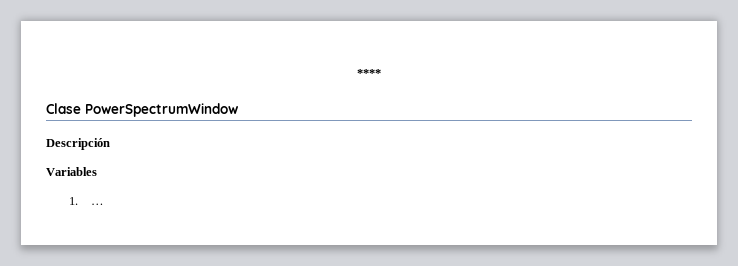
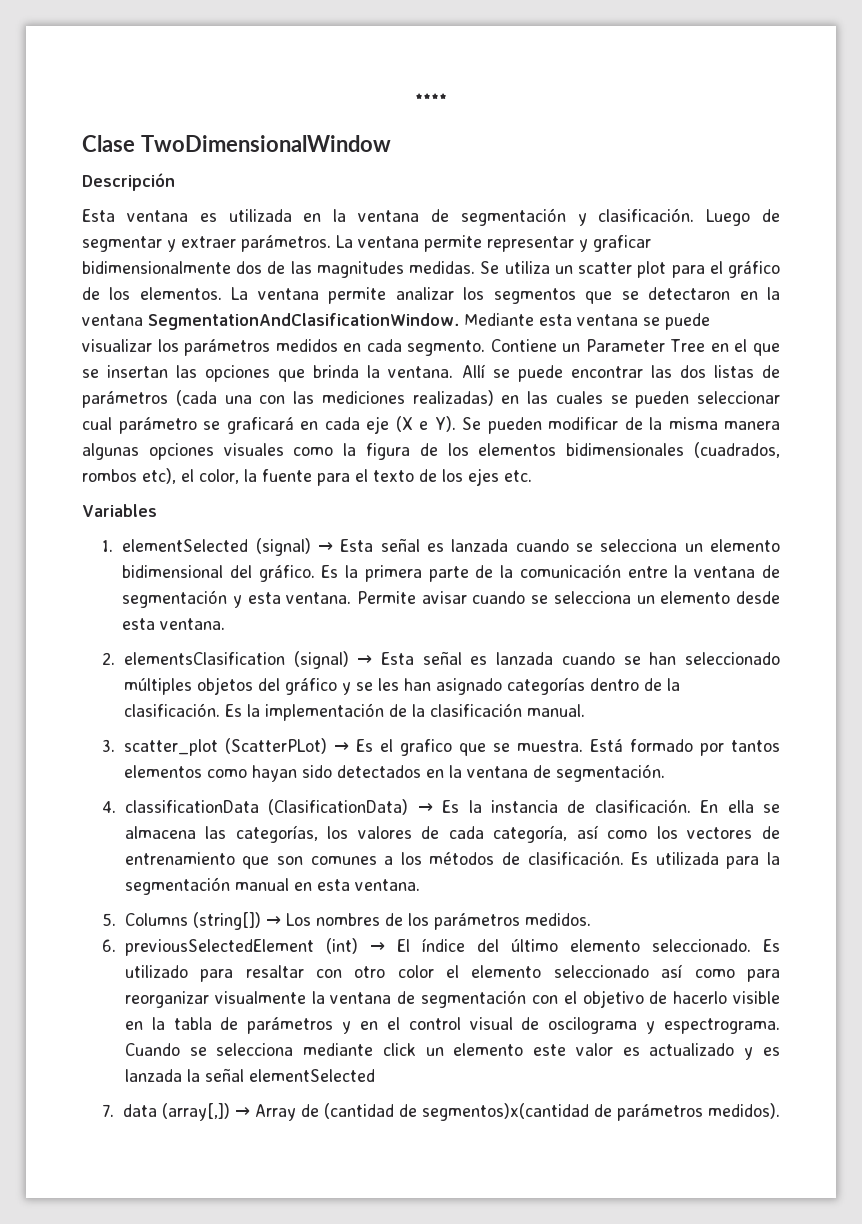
[85,103,238,117] PowerSpectrumWindow -> [140,135,391,152] TwoDimensionalWindow
[46,167,97,176] [68,197,105,205] Variables // 1. … -> [82,208,780,226] [82,235,651,252] [82,261,781,278] [82,287,780,304] [82,313,710,330] [82,339,780,356] [82,364,781,382] [82,390,780,408] [82,416,780,434] [82,442,780,460] [82,468,532,486] [82,504,157,517] [102,538,780,556] [122,564,780,582] [122,590,780,608] [122,618,226,630] [102,651,780,669] [123,677,680,695] [123,703,585,721] [102,738,781,756] [123,764,665,782] [102,799,780,815] [124,825,781,843] [124,851,780,869] [124,877,420,895] [102,912,591,930] [102,938,780,956] [124,964,780,982] [124,990,781,1008] [124,1017,780,1034] [124,1043,781,1060] [124,1068,375,1082] [102,1103,780,1121] Esta ventana es utilizada en la ventana de segmentación y clasificación. Luego de segmentar y extraer parámetros. La ventana permite representar y graficar bidimensionalmente dos de las magnitudes medidas. Se utiliza un scatter plot para el gráfico de los elementos. La ventana permite analizar los segmentos que se detectaron en la ventana SegmentationAndClasificationWindow. Mediante esta ventana se puede visualizar los parámetros medidos en cada segmento. Contiene un Parameter Tree en el que se insertan las opciones que brinda la ventana. Allí se puede encontrar las dos listas de parámetros (cada una con las mediciones realizadas) en las cuales se pueden seleccionar cual parámetro se graficará en cada eje (X e Y). Se pueden modificar de la misma manera algunas opciones visuales como la figura de los elementos bidimensionales (cuadrados, rombos etc), el color, la fuente para el texto de los ejes etc. // Variables // 1. elementSelected (signal) → Esta señal es lanzada cuando se selecciona un elemento bidimensional del gráfico. Es la primera parte de la comunicación entre la ventana de segmentación y esta ventana. Permite avisar cuando se selecciona un elemento desde esta ventana. // 2. elementsClasification (signal) → Esta señal es lanzada cuando se han seleccionado múltiples objetos del gráfico y se les han asignado categorías dentro de la clasificación. Es la implementación de la clasificación manual. // 3. scatter_plot (ScatterPLot) → Es el grafico que se muestra. Está formado por tantos elementos como hayan sido detectados en la ventana de segmentación. // 4. classificationData (ClasificationData) → Es la instancia de clasificación. En ella se almacena las categorías, los valores de cada categoría, así como los vectores de entrenamiento que son comunes a los métodos de clasificación. Es utilizada para la segmentación manual en esta ventana. // 5. Columns (string[]) → Los nombres de los parámetros medidos. // 6. previousSelectedElement (int) → El índice del último elemento seleccionado. Es utilizado para resaltar con otro color el elemento seleccionado así como para reorganizar visualmente la ventana de segmentación con el objetivo de hacerlo visible en la tabla de parámetros y en el control visual de oscilograma y espectrograma. Cuando se selecciona mediante click un elemento este valor es actualizado y es lanzada la señal elementSelected // 7. data (array[,]) → Array de (cantidad de segmentos)x(cantidad de parámetros medidos).

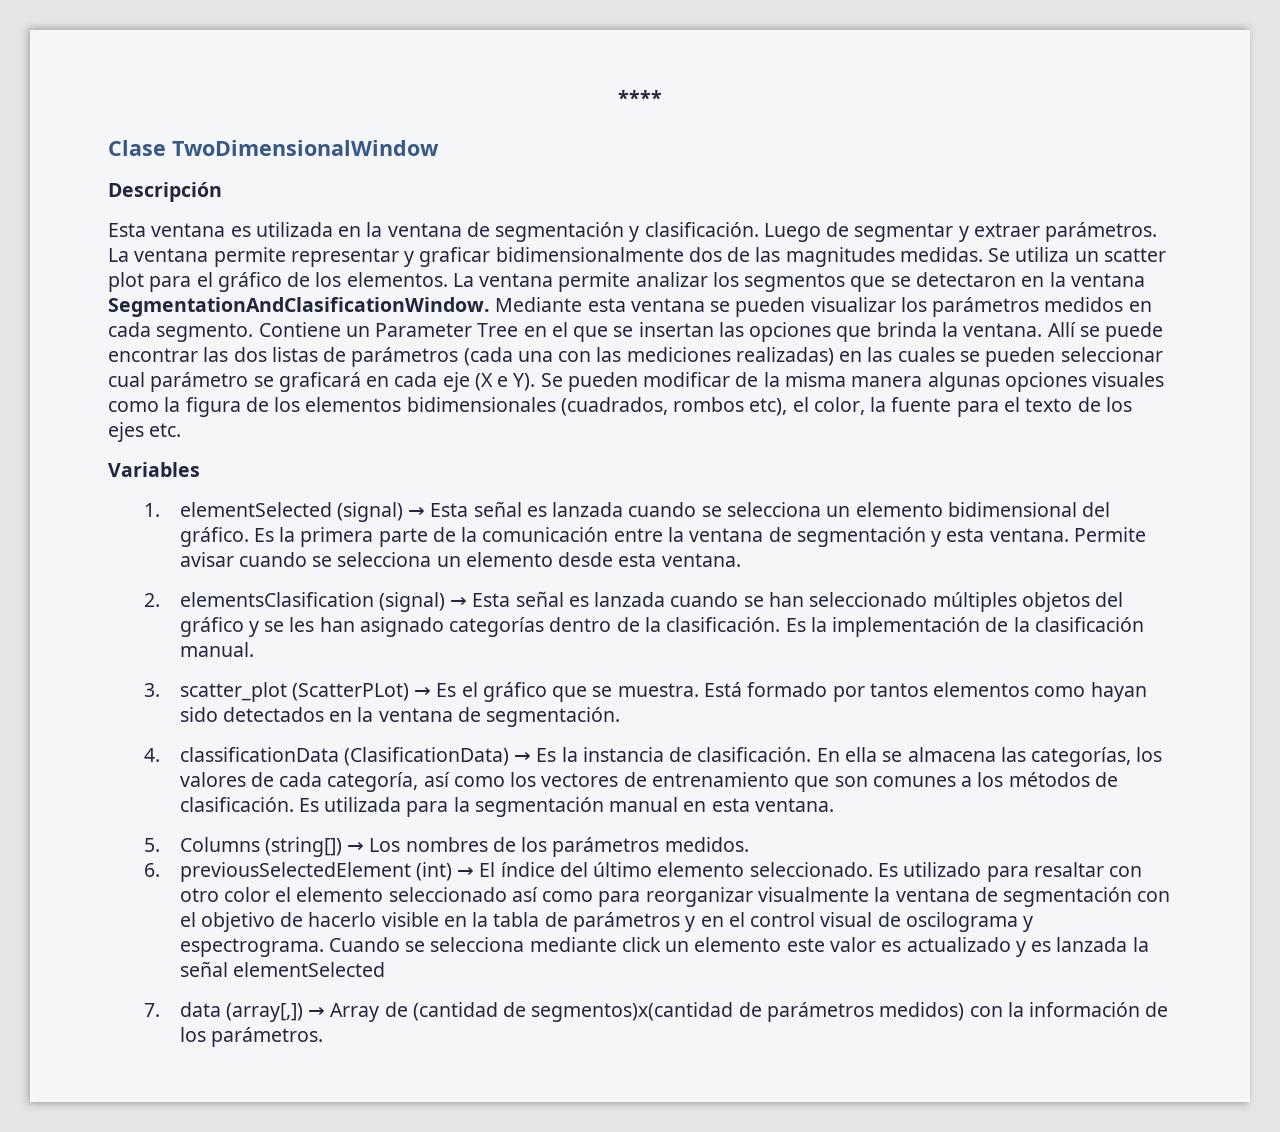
[665,313,710,330] puede -> [735,297,806,317] pueden
[399,739,452,756] grafico -> [482,682,547,702] gráfico
[707,1103,780,1119] medidos). -> [879,1002,1169,1021] [179,1027,323,1047] medidos) con la información de los parámetros.

